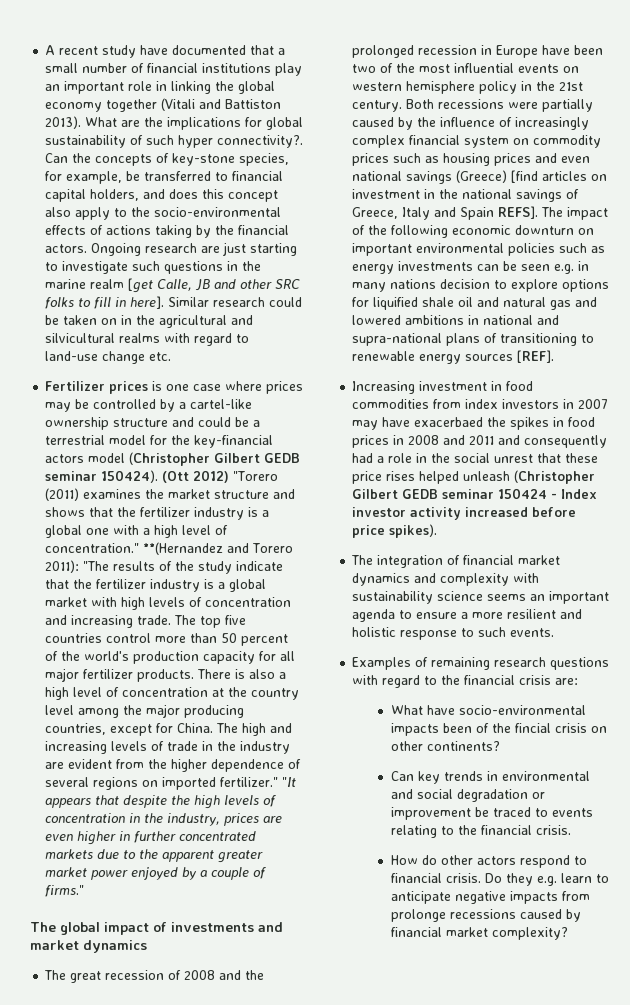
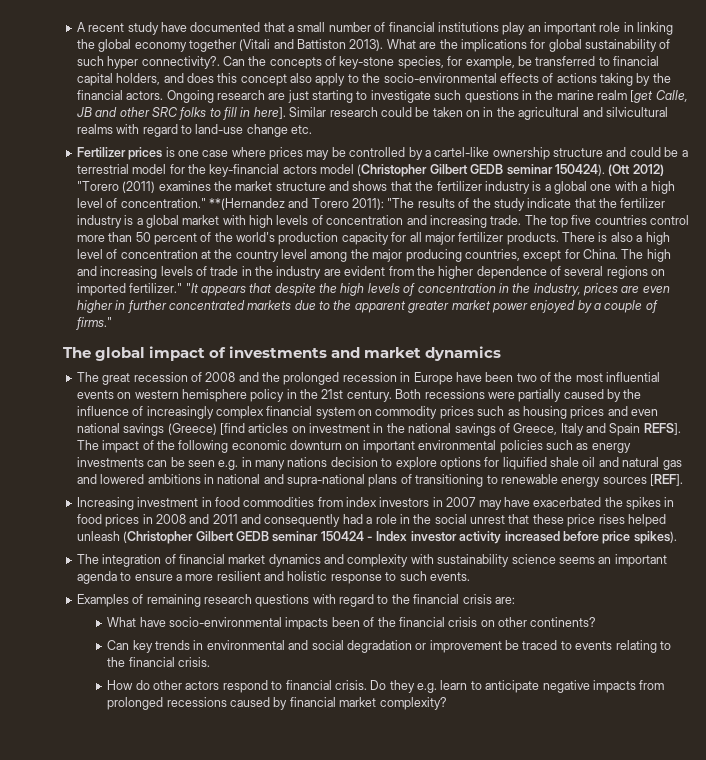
[414,417,484,427] exacerbaed -> [533,497,602,507] exacerbated
[514,723,551,733] fincial -> [398,617,445,627] financial
[390,909,446,922] prolonge -> [107,697,164,710] prolonged

